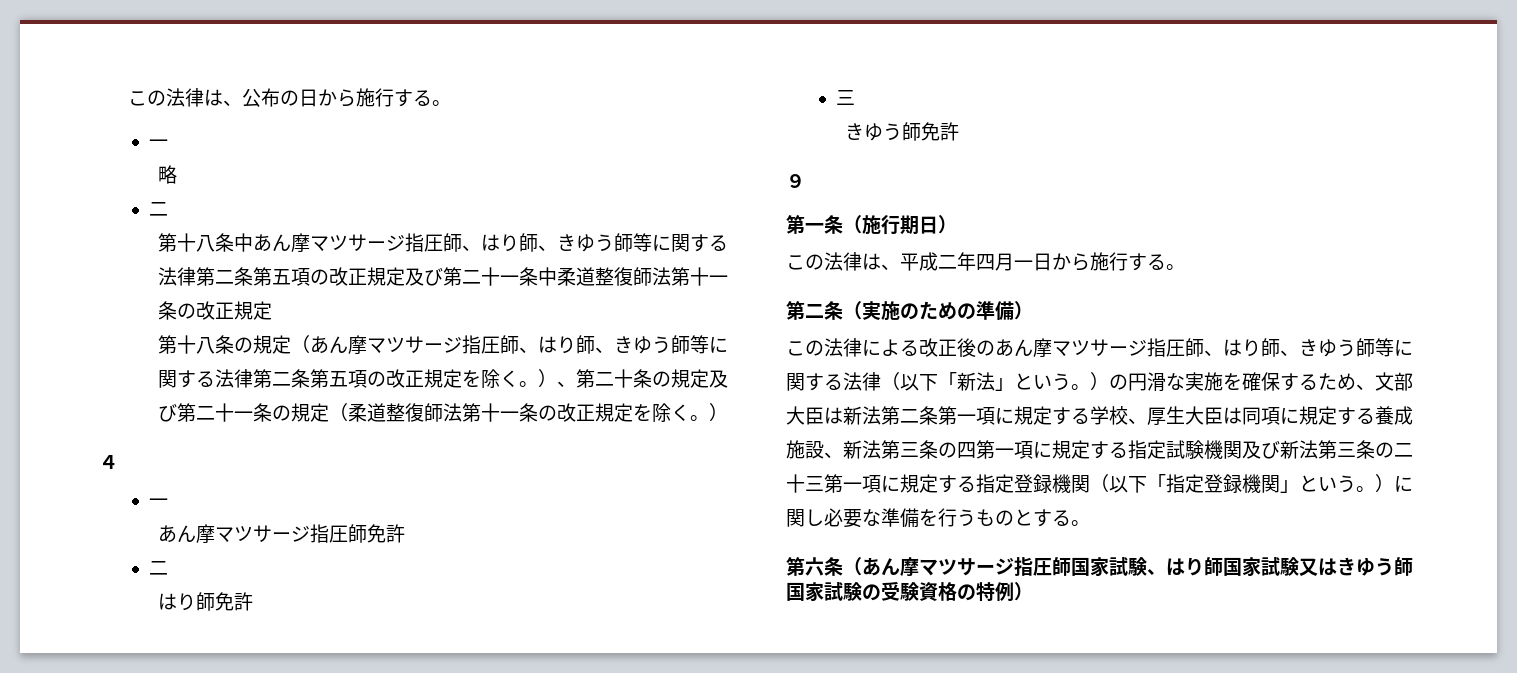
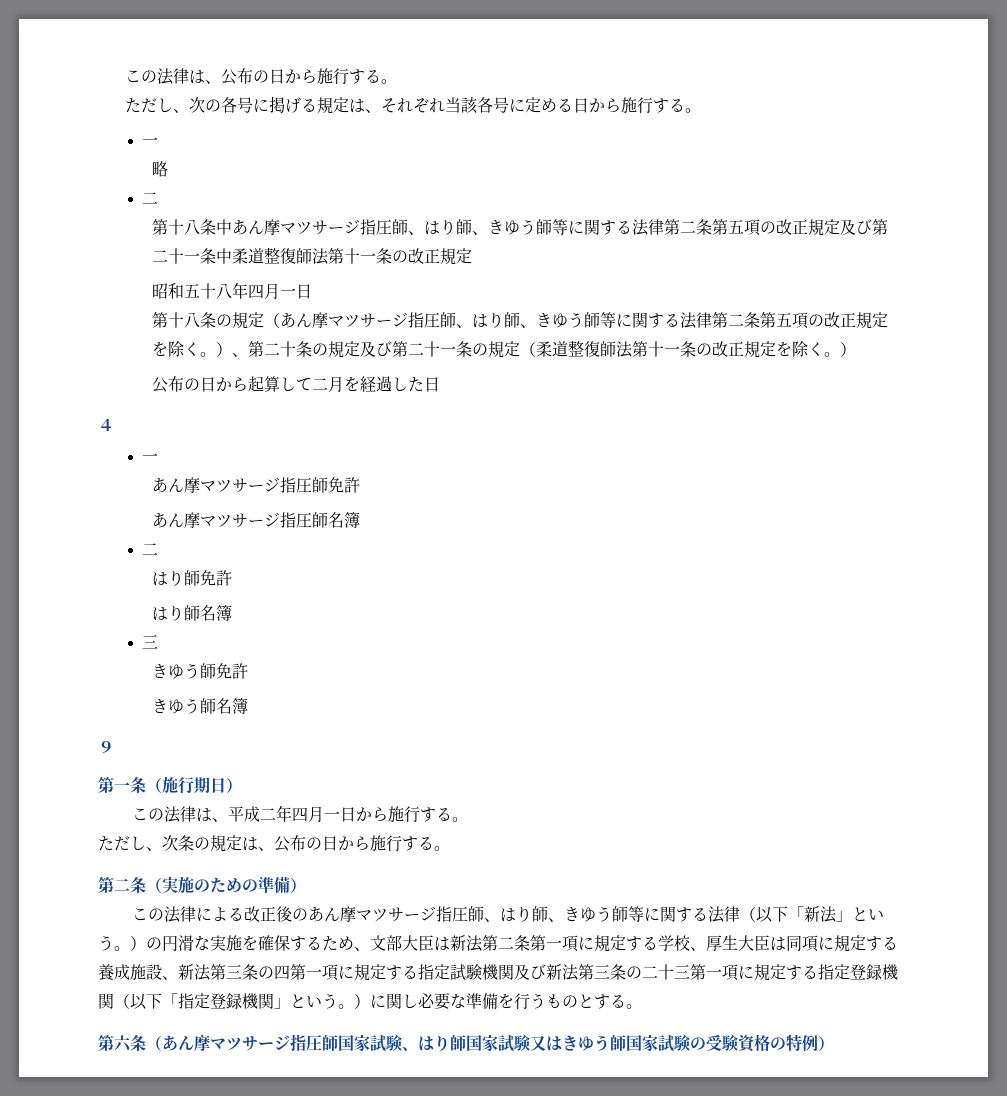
(452, 103) none -> [124,96,701,114] // ただし、次の各号に掲げる規定は、それぞれ当該各号に定める日から施行する。
(272, 310) none -> [151,282,312,299] // 昭和五十八年四月一日
(728, 412) none -> [151,376,440,393] // 公布の日から起算して二月を経過した日
(405, 533) none -> [151,512,360,528] // あん摩マツサージ指圧師名簿
(253, 601) none -> [151,605,232,621] // はり師名簿
(959, 131) none -> [151,698,248,714] // きゆう師名簿
(1185, 267) none -> [98,835,450,852] // ただし、次条の規定は、公布の日から施行する。

